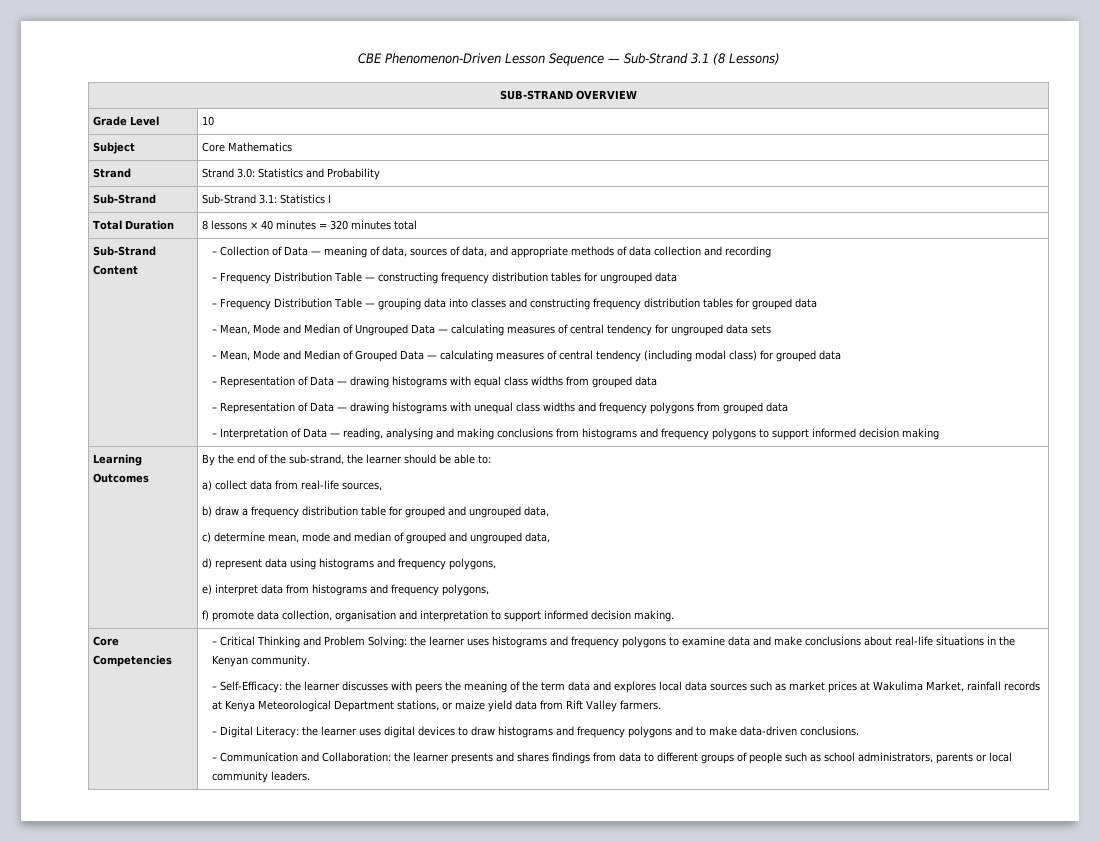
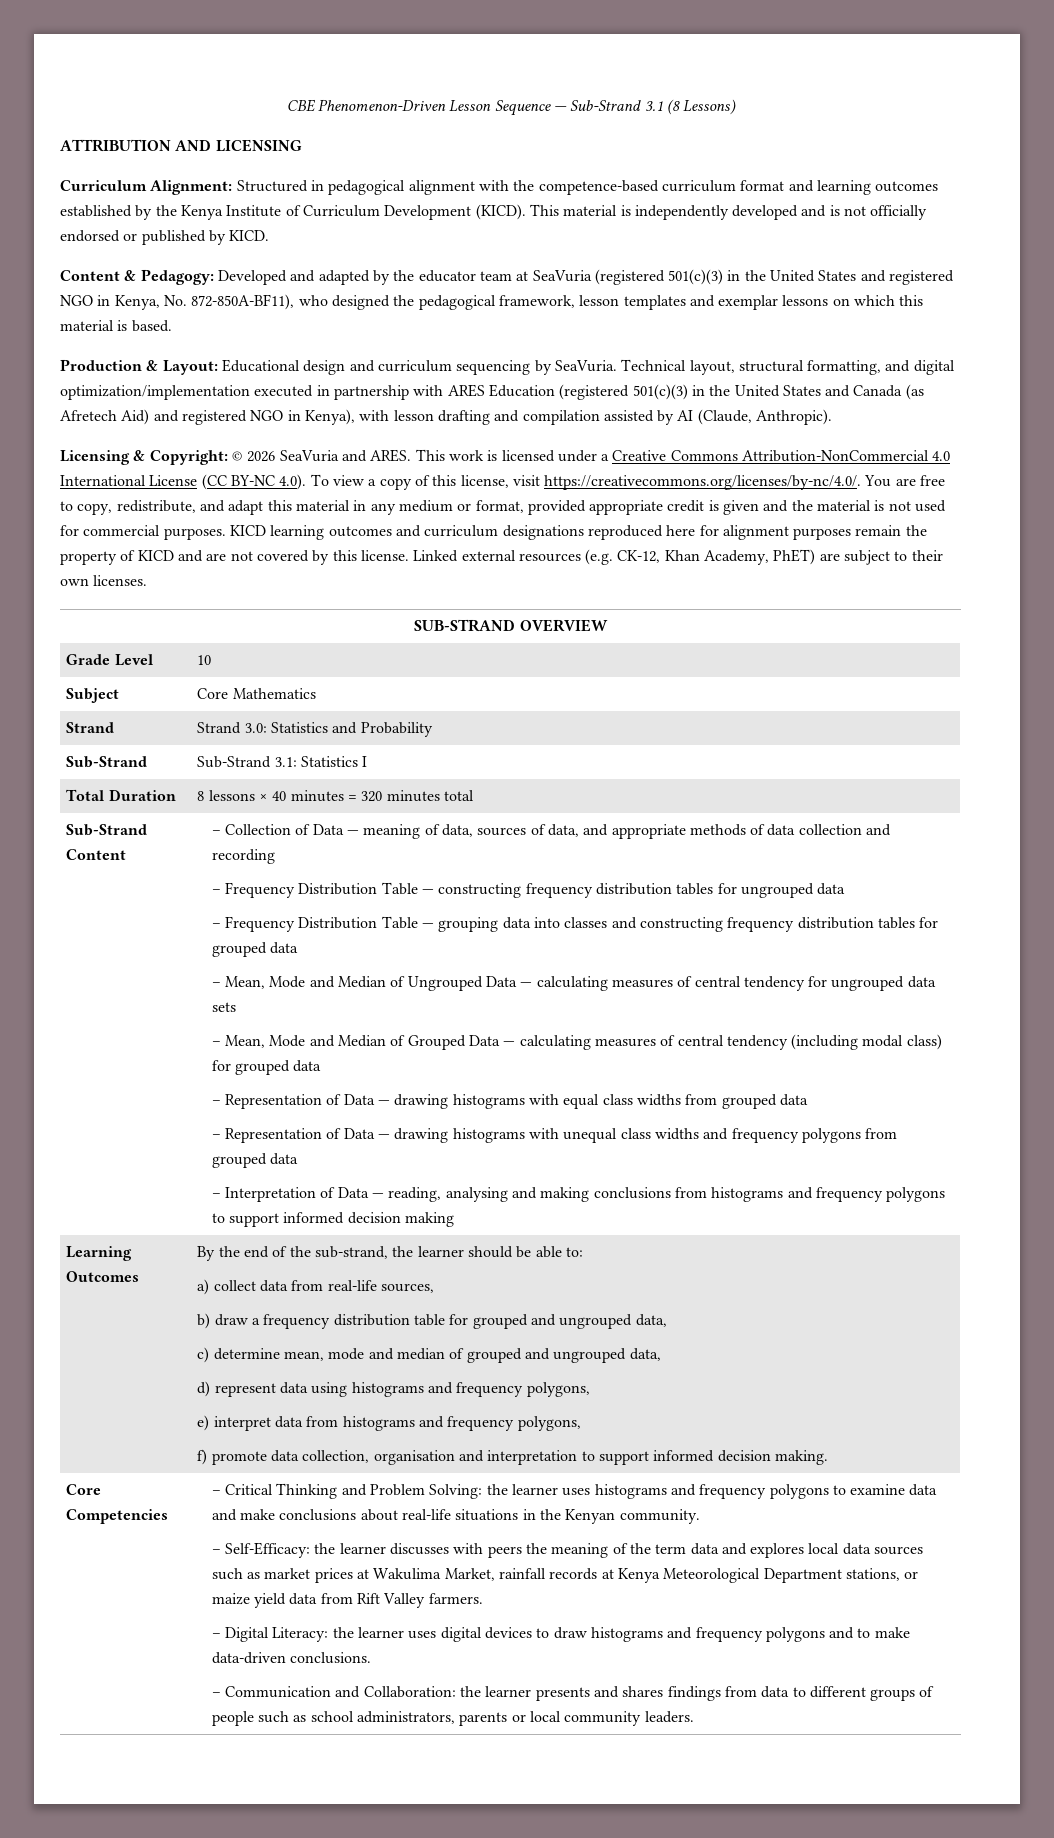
(780, 59) none -> [60,139,302,152] [60,180,939,195] [60,204,928,220] [60,230,270,245] [60,269,955,285] [60,294,924,310] [60,320,172,332] [60,359,955,375] [60,384,924,400] [60,409,833,425] [60,449,951,465] [60,474,946,490] [60,500,947,515] [60,525,927,540] [60,549,943,565] [60,575,148,586] // ATTRIBUTION AND LICENSING // Curriculum Alignment: Structured in pedagogical alignment with the competence-based curriculum format and learning outcomes established by the Kenya Institute of Curriculum Development (KICD). This material is independently developed and is not officially endorsed or published by KICD. // Content & Pedagogy: Developed and adapted by the educator team at SeaVuria (registered 501(c)(3) in the United States and registered NGO in Kenya, No. 872-850A-BF11), who designed the pedagogical framework, lesson templates and exemplar lessons on which this material is based. // Production & Layout: Educational design and curriculum sequencing by SeaVuria. Technical layout, structural formatting, and digital optimization/implementation executed in partnership with ARES Education (registered 501(c)(3) in the United States and Canada (as Afretech Aid) and registered NGO in Kenya), with lesson drafting and compilation assisted by AI (Claude, Anthropic). // Licensing & Copyright: © 2026 SeaVuria and ARES. This work is licensed under a Creative Commons Attribution-NonCommercial 4.0 International License (CC BY-NC 4.0). To view a copy of this license, visit https://creativecommons.org/licenses/by-nc/4.0/. You are free to copy, redistribute, and adapt this material in any medium or format, provided appropriate credit is given and the material is not used for commercial purposes. KICD learning outcomes and curriculum designations reproduced here for alignment purposes remain the property of KICD and are not covered by this license. Linked external resources (e.g. CK-12, Khan Academy, PhET) are subject to their own licenses.

